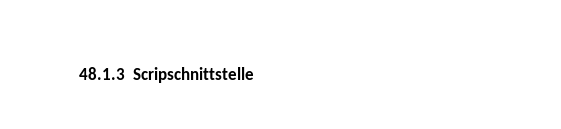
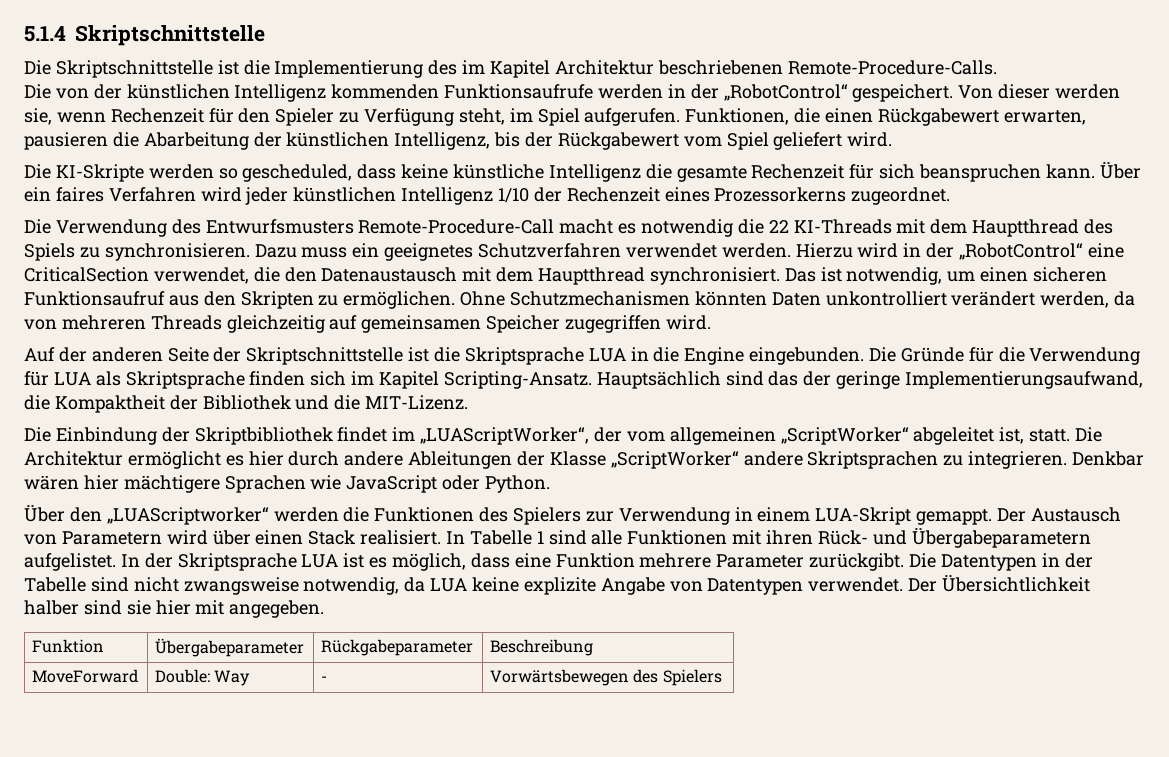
[79,67,254,83] 48.1.3 Scripschnittstelle -> [24,25,265,46] [24,60,997,78] [24,84,1121,102] [24,108,1086,126] [24,132,893,150] [24,162,1141,182] [24,187,951,205] [24,219,1114,237] [24,243,1124,261] [24,267,1108,285] [24,291,1136,309] [24,315,711,333] [24,347,1141,365] [24,371,1144,389] [24,395,469,413] [24,427,1103,445] [24,451,1145,469] [24,475,551,493] [24,505,1121,525] [24,528,1091,548] [24,553,1093,571] [24,575,1091,595] [24,600,325,618] [32,639,105,653] [155,638,305,657] [321,639,474,656] [490,639,594,656] [32,669,139,683] [155,669,251,686] [321,676,328,682] [490,669,722,686] 5.1.4 Skriptschnittstelle // Die Skriptschnittstelle ist die Implementierung des im Kapitel Architektur beschriebenen Remote-Procedure-Calls. // Die von der künstlichen Intelligenz kommenden Funktionsaufrufe werden in der „RobotControl“ gespeichert. Von dieser werden sie, wenn Rechenzeit für den Spieler zu Verfügung steht, im Spiel aufgerufen. Funktionen, die einen Rückgabewert erwarten, pausieren die Abarbeitung der künstlichen Intelligenz, bis der Rückgabewert vom Spiel geliefert wird. // Die KI-Skripte werden so gescheduled, dass keine künstliche Intelligenz die gesamte Rechenzeit für sich beanspruchen kann. Über ein faires Verfahren wird jeder künstlichen Intelligenz 1/10 der Rechenzeit eines Prozessorkerns zugeordnet. // Die Verwendung des Entwurfsmusters Remote-Procedure-Call macht es notwendig die 22 KI-Threads mit dem Hauptthread des Spiels zu synchronisieren. Dazu muss ein geeignetes Schutzverfahren verwendet werden. Hierzu wird in der „RobotControl“ eine CriticalSection verwendet, die den Datenaustausch mit dem Hauptthread synchronisiert. Das ist notwendig, um einen sicheren Funktionsaufruf aus den Skripten zu ermöglichen. Ohne Schutzmechanismen könnten Daten unkontrolliert verändert werden, da von mehreren Threads gleichzeitig auf gemeinsamen Speicher zugegriffen wird. // Auf der anderen Seite der Skriptschnittstelle ist die Skriptsprache LUA in die Engine eingebunden. Die Gründe für die Verwendung für LUA als Skriptsprache finden sich im Kapitel Scripting-Ansatz. Hauptsächlich sind das der geringe Implementierungsaufwand, die Kompaktheit der Bibliothek und die MIT-Lizenz. // Die Einbindung der Skriptbibliothek findet im „LUAScriptWorker“, der vom allgemeinen „ScriptWorker“ abgeleitet ist, statt. Die Architektur ermöglicht es hier durch andere Ableitungen der Klasse „ScriptWorker“ andere Skriptsprachen zu integrieren. Denkbar wären hier mächtigere Sprachen wie JavaScript oder Python. // Über den „LUAScriptworker“ werden die Funktionen des Spielers zur Verwendung in einem LUA-Skript gemappt. Der Austausch von Parametern wird über einen Stack realisiert. In Tabelle 1 sind alle Funktionen mit ihren Rück- und Übergabeparametern aufgelistet. In der Skriptsprache LUA ist es möglich, dass eine Funktion mehrere Parameter zurückgibt. Die Datentypen in der Tabelle sind nicht zwangsweise notwendig, da LUA keine explizite Angabe von Datentypen verwendet. Der Übersichtlichkeit halber sind sie hier mit angegeben. // Funktion | Übergabeparameter | Rückgabeparameter | Beschreibung // MoveForward | Double: Way | - | Vorwärtsbewegen des Spielers

